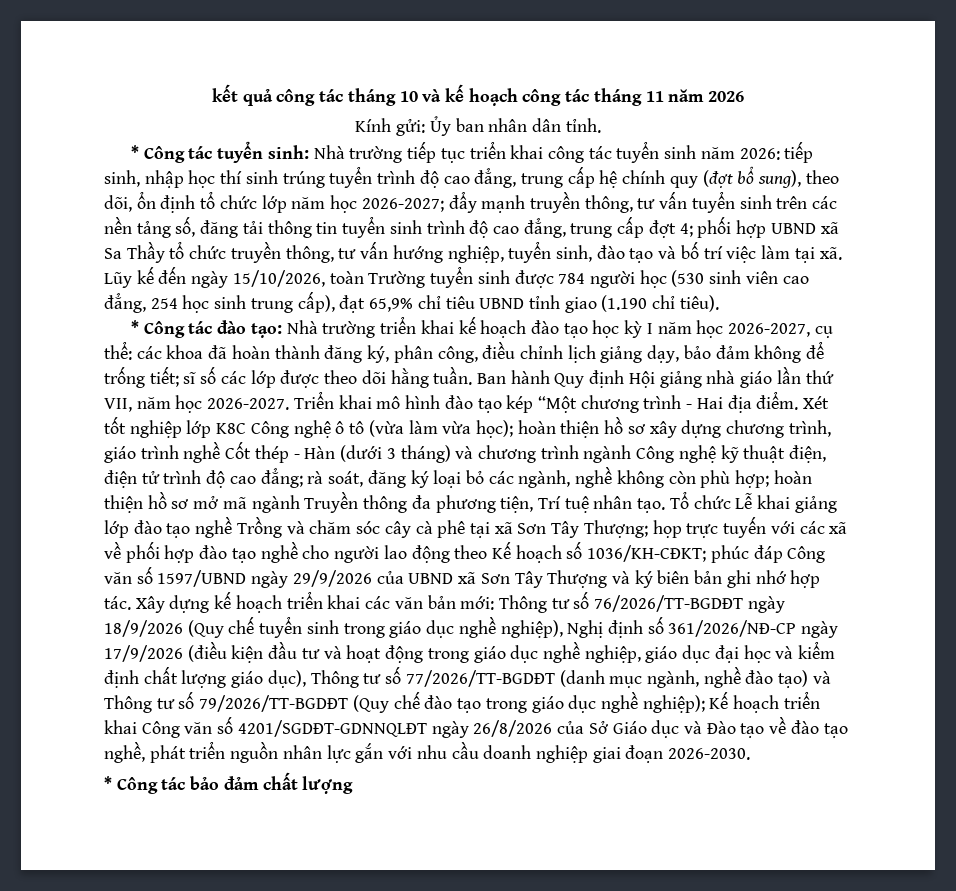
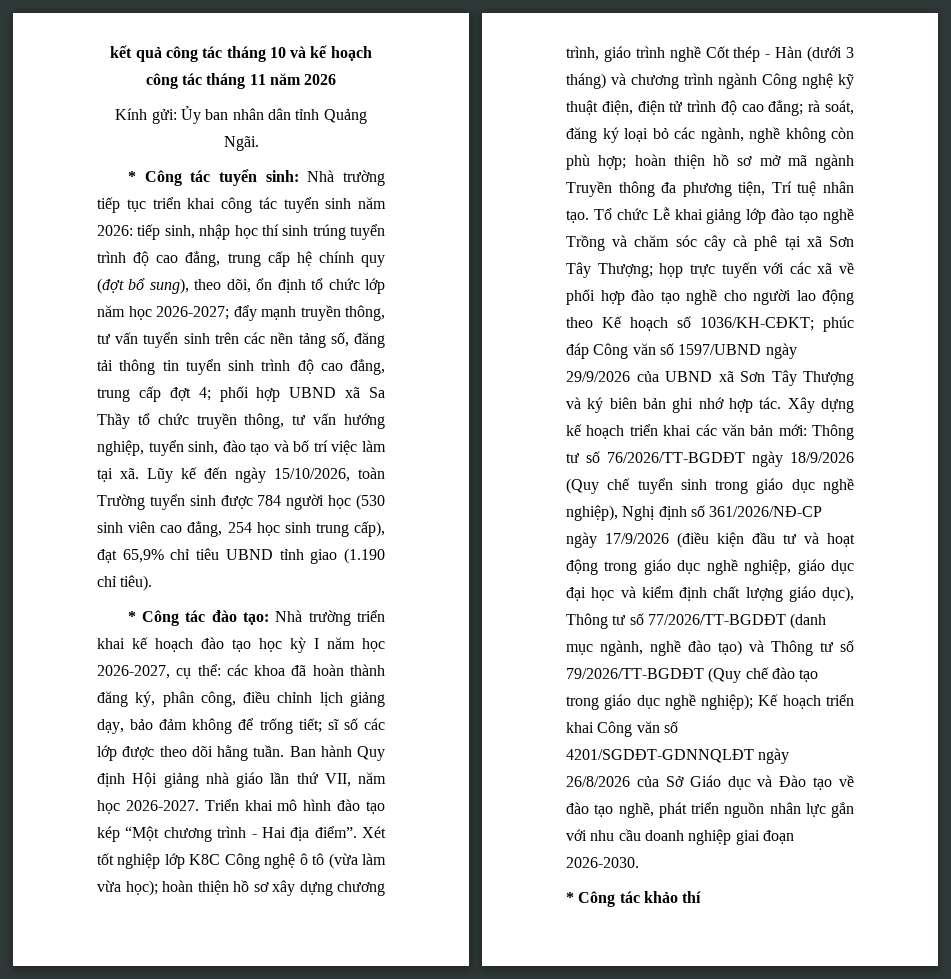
[565,118,601,133] tỉnh. -> [295,109,367,124] [223,136,259,151] tỉnh Quảng Ngãi.
[756,391,799,410] điểm. -> [314,826,357,838] điểm”.
[190,772,354,794] bảo đảm chất lượng -> [643,891,702,903] khảo thí

